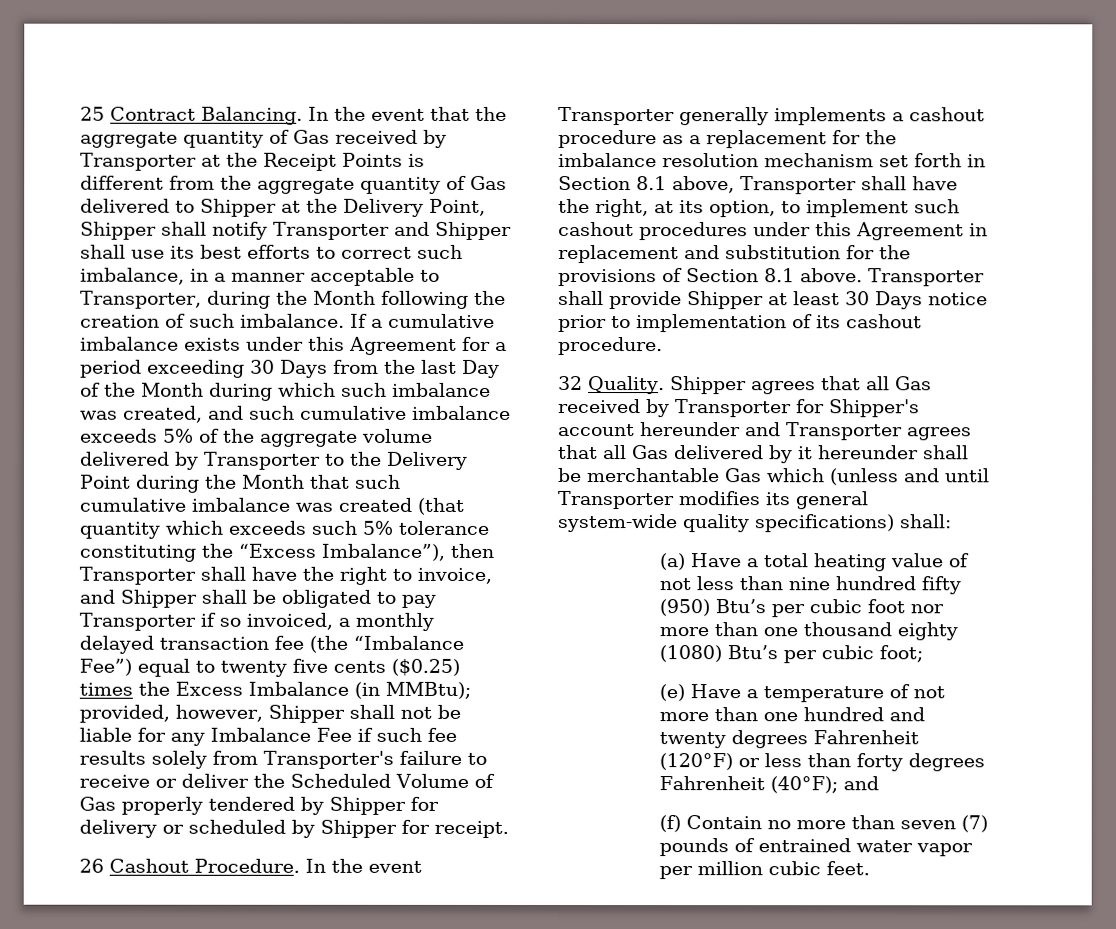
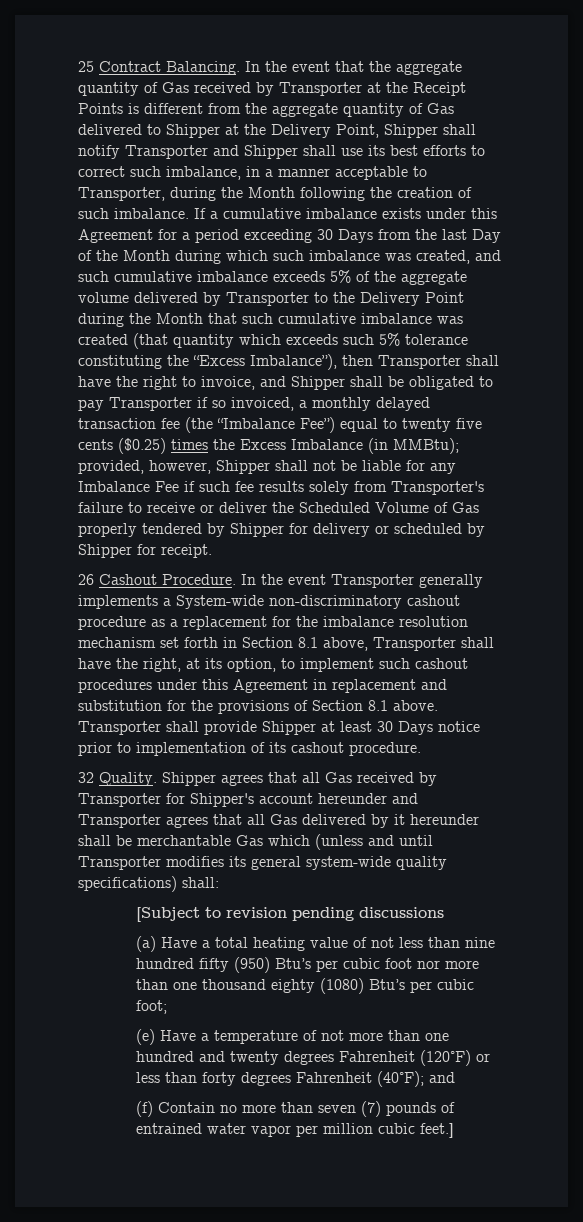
(904, 117) none -> [176,595,402,609] System-wide non-discriminatory
(951, 521) none -> [135,907,444,922] // [Subject to revision pending discussions
[825,861,870,876] feet. -> [419,1123,454,1138] feet.]

